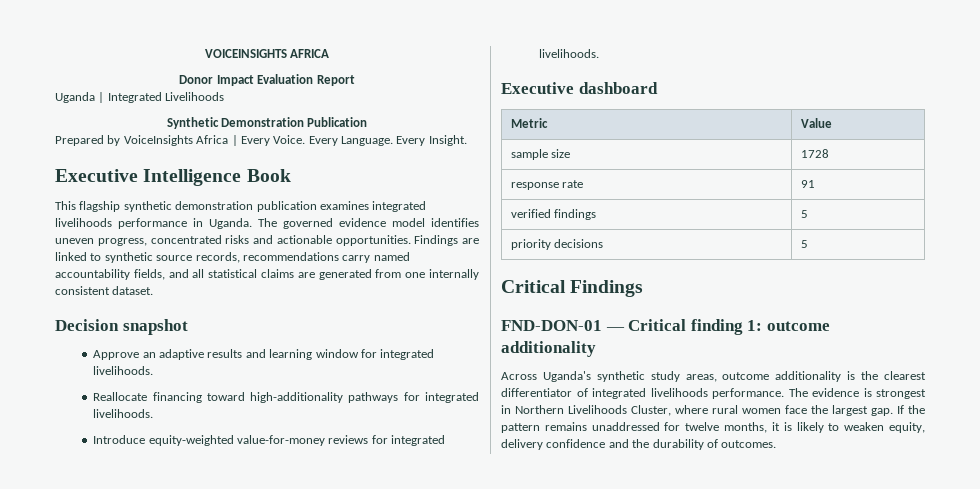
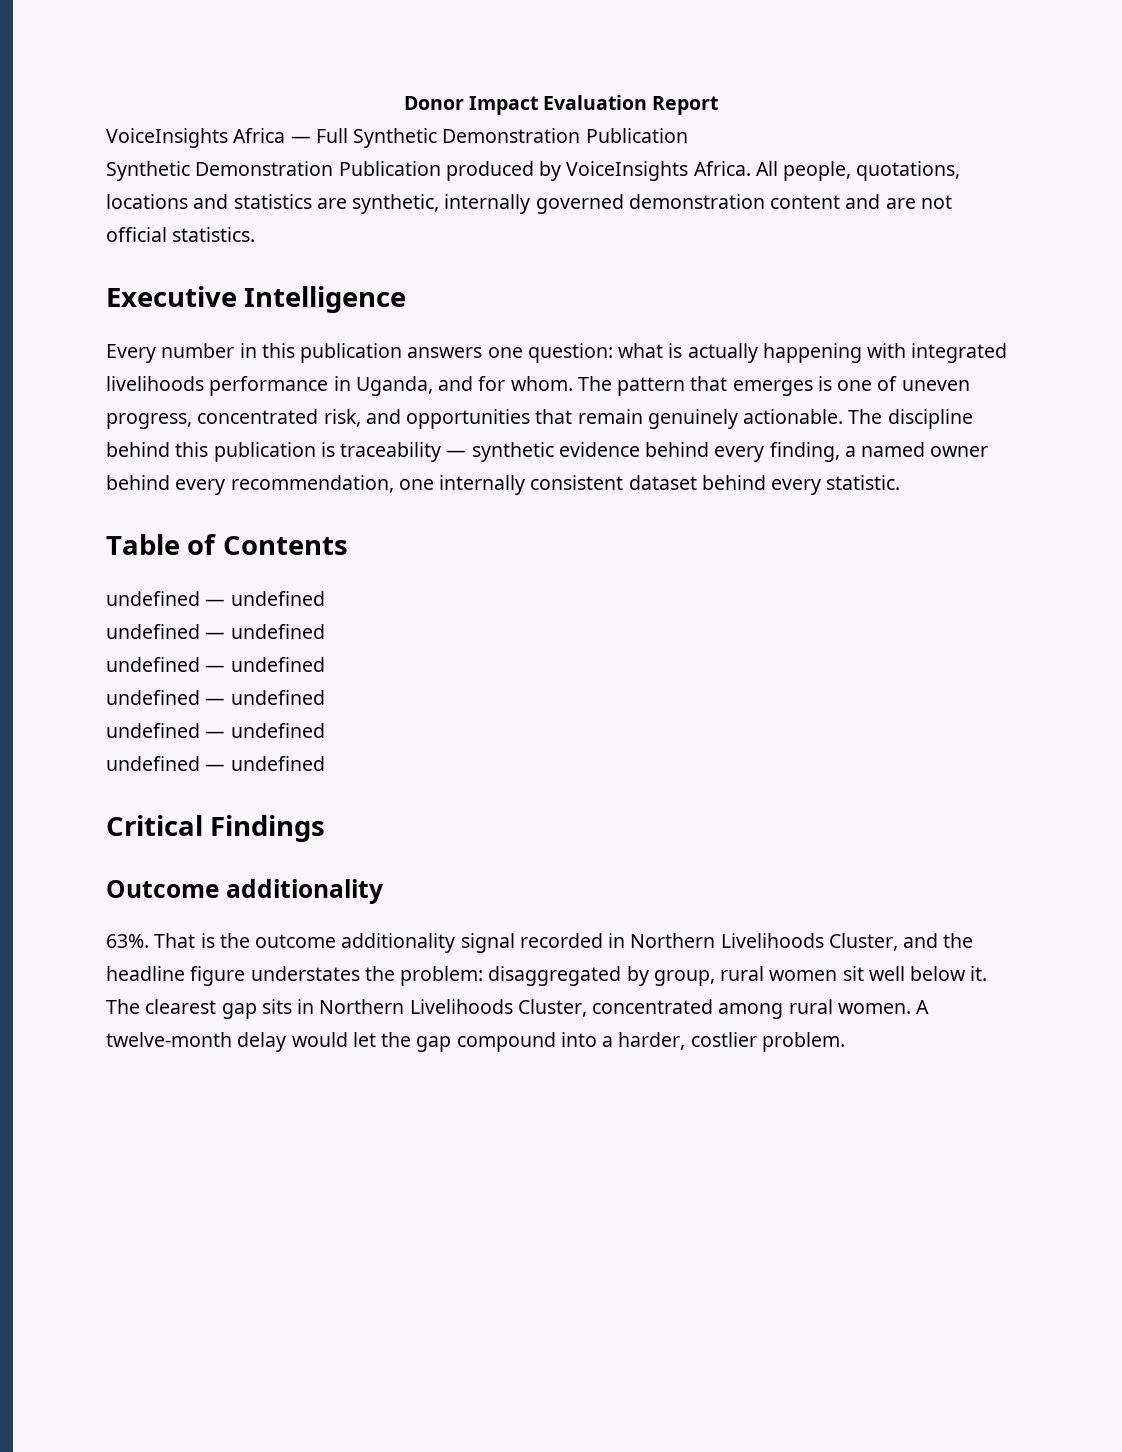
[204,49,330,58] VOICEINSIGHTS AFRICA // -> (403, 103) none
[55,92,225,103] [166,117,368,129] [55,135,104,146] Uganda | Integrated Livelihoods // Synthetic Demonstration Publication // Prepared -> [106,128,688,148] [106,161,534,181] VoiceInsights Africa — Full Synthetic Demonstration Publication // Synthetic Demonstration Publication produced
[196,135,467,146] [55,169,291,186] [55,201,427,212] [55,218,479,229] [55,235,479,246] [55,252,410,263] [55,269,480,280] [55,286,154,295] [55,319,188,335] [93,349,435,360] [93,366,154,375] [93,392,479,403] [93,409,154,418] [93,435,446,446] [539,49,600,58] [501,82,658,94] [510,118,548,128] [800,118,832,128] [510,149,571,160] [800,149,829,158] [510,180,584,190] [800,180,815,188] [510,209,597,220] [800,210,808,218] [510,239,604,250] [800,240,808,248] [501,280,644,297] [501,319,830,335] [501,341,596,357] [501,371,927,382] [501,388,926,399] [501,405,925,416] [501,422,925,433] [501,439,777,450] Africa | Every Voice. Every Language. Every Insight. // Executive Intelligence Book // This flagship synthetic demonstration publication examines integrated livelihoods performance in Uganda. The governed evidence model identifies uneven progress, concentrated risks and actionable opportunities. Findings are linked to synthetic source records, recommendations carry named accountability fields, and all statistical claims are generated from one internally consistent dataset. // Decision snapshot // Approve an adaptive results and learning window for integrated livelihoods. // Reallocate financing toward high-additionality pathways for integrated livelihoods. // Introduce equity-weighted value-for-money reviews for integrated livelihoods. // Executive dashboard // Metric | Value // sample size | 1728 // response rate | 91 // verified findings | 5 // priority decisions | 5 // Critical Findings // FND-DON-01 — Critical finding 1: outcome additionality // Across Uganda's synthetic study areas, outcome additionality is the clearest differentiator of integrated livelihoods performance. The evidence is strongest in Northern Livelihoods Cluster, where rural women face the largest gap. If the pattern remains unaddressed for twelve months, it is likely to weaken equity, delivery confidence and the durability of outcomes. -> [693,161,961,181] [106,194,952,214] [106,227,256,242] [106,286,407,313] [106,343,1008,363] [106,376,970,396] [106,409,973,429] [106,442,989,462] [106,475,901,495] [106,534,348,555] [106,591,325,606] [106,624,325,639] [106,657,325,672] [106,690,325,705] [106,723,325,738] [106,756,325,771] [106,815,326,842] [106,879,383,904] [106,933,974,953] [106,966,988,986] [106,999,930,1019] [106,1032,845,1052] Africa. All people, quotations, locations and statistics are synthetic, internally governed demonstration content and are not official statistics. // Executive Intelligence // Every number in this publication answers one question: what is actually happening with integrated livelihoods performance in Uganda, and for whom. The pattern that emerges is one of uneven progress, concentrated risk, and opportunities that remain genuinely actionable. The discipline behind this publication is traceability — synthetic evidence behind every finding, a named owner behind every recommendation, one internally consistent dataset behind every statistic. // Table of Contents // undefined — undefined // undefined — undefined // undefined — undefined // undefined — undefined // undefined — undefined // undefined — undefined // Critical Findings // Outcome additionality // 63%. That is the outcome additionality signal recorded in Northern Livelihoods Cluster, and the headline figure understates the problem: disaggregated by group, rural women sit well below it. The clearest gap sits in Northern Livelihoods Cluster, concentrated among rural women. A twelve-month delay would let the gap compound into a harder, costlier problem.

